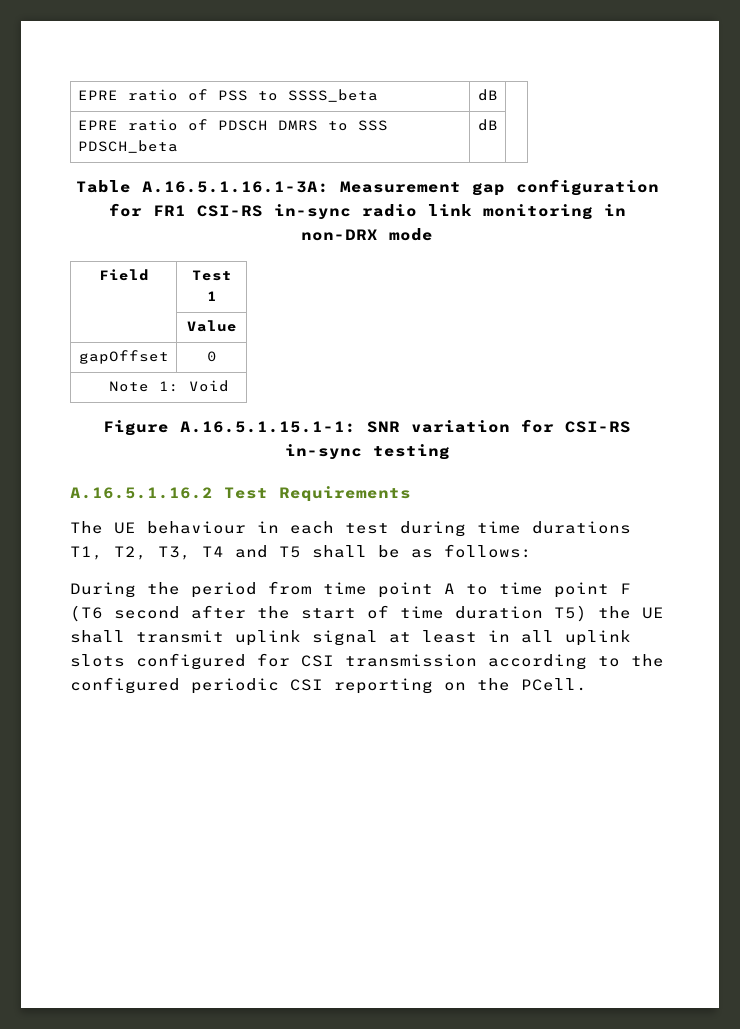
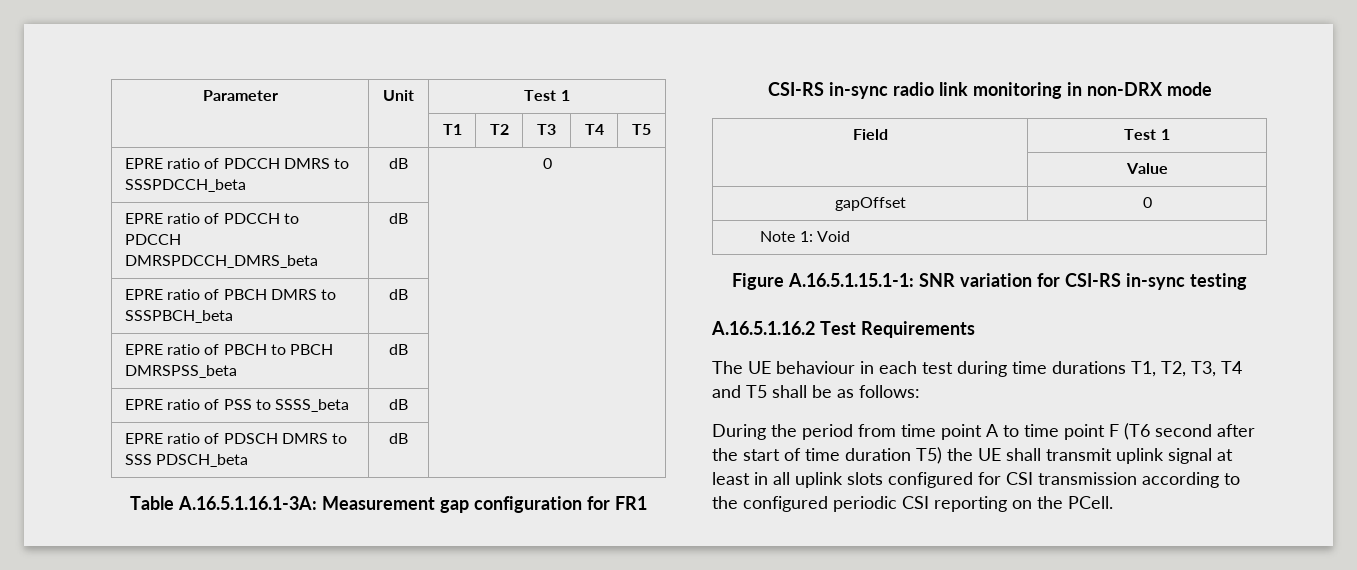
(77, 95) none -> [202,90,278,101] [383,90,414,101] [524,90,570,101] [442,124,462,135] [489,124,509,135] [537,124,556,135] [584,124,604,135] [632,124,651,135] [124,158,350,169] [124,179,246,192] [389,158,408,169] [542,158,552,169] [124,213,299,224] [124,234,181,245] [124,255,318,268] [389,213,408,224] [124,289,337,300] [124,310,233,323] [389,289,408,300] [124,344,334,355] [124,365,237,378] [389,344,408,355] Parameter | Unit | Test 1 // | | T1 | T2 | T3 | T4 | T5 // EPRE ratio of PDCCH DMRS to SSSPDCCH_beta | dB | 0 // EPRE ratio of PDCCH to PDCCH DMRSPDCCH_DMRS_beta | dB | // EPRE ratio of PBCH DMRS to SSSPBCH_beta | dB | // EPRE ratio of PBCH to PBCH DMRSPSS_beta | dB | //

